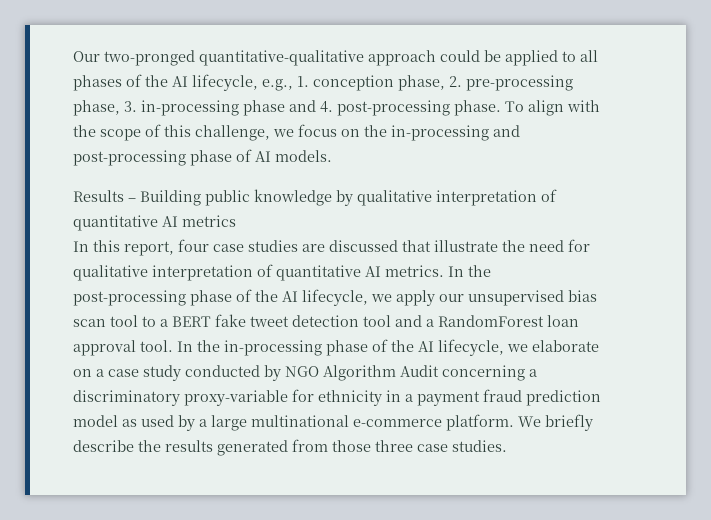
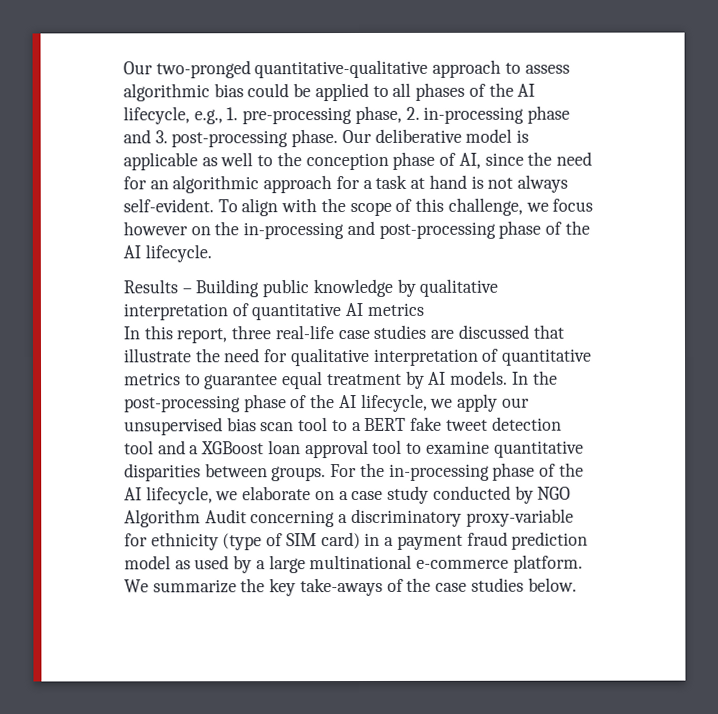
(436, 58) none -> [504,62,570,74] [123,83,244,102] to assess algorithmic bias
[313,75,394,91] conception -> [242,107,353,125] pre-processing
[466,75,573,91] [73,100,137,116] pre-processing phase, 3. -> (420, 113) none
[320,101,333,113] 4. -> [154,130,168,144] 3.
(501, 108) none -> [341,128,530,144] [123,151,592,171] [123,174,568,194] [123,198,214,213] Our deliberative model is applicable as well to the conception phase of AI, since the need for an algorithmic approach for a task at hand is not always self-evident.
(337, 130) none -> [123,221,188,236] however
[255,150,332,162] AI models. -> [564,220,590,235] [123,244,212,263] the AI lifecycle.
[178,239,209,252] four -> [231,325,334,340] three real-life
[365,265,444,277] AI metrics. -> [124,370,509,390] metrics to guarantee equal treatment by AI models.
[438,315,544,327] RandomForest -> [201,441,265,455] XGBoost
[140,340,193,352] tool. In -> [372,439,584,458] [124,463,358,482] tool to examine quantitative disparities between groups. For
(382, 398) none -> [222,531,361,551] (type of SIM card)
[545,414,593,431] [73,439,507,456] briefly describe the results generated from those three case studies. -> [152,577,577,597] summarize the key take-aways of the case studies below.

